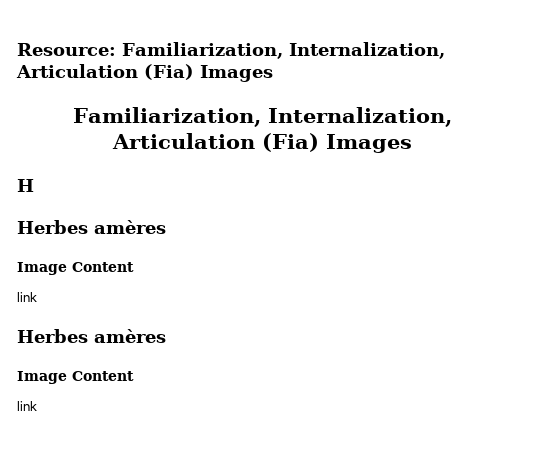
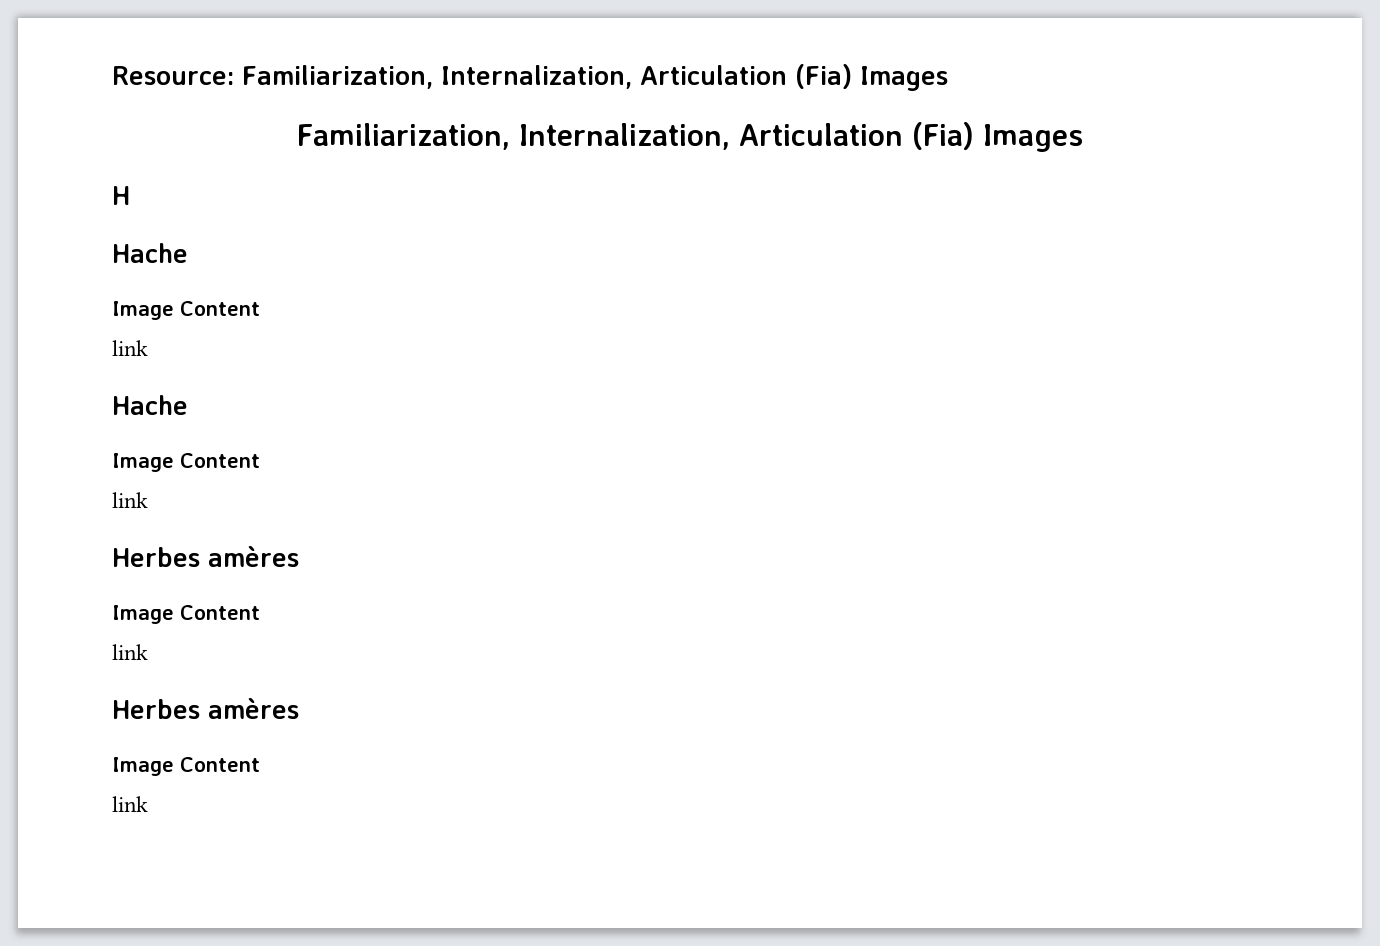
(34, 185) none -> [112,243,188,263] [112,301,260,320] [112,340,148,356] [112,395,188,415] [112,453,260,472] [112,492,148,508] // Hache // Image Content // link // Hache // Image Content // link

